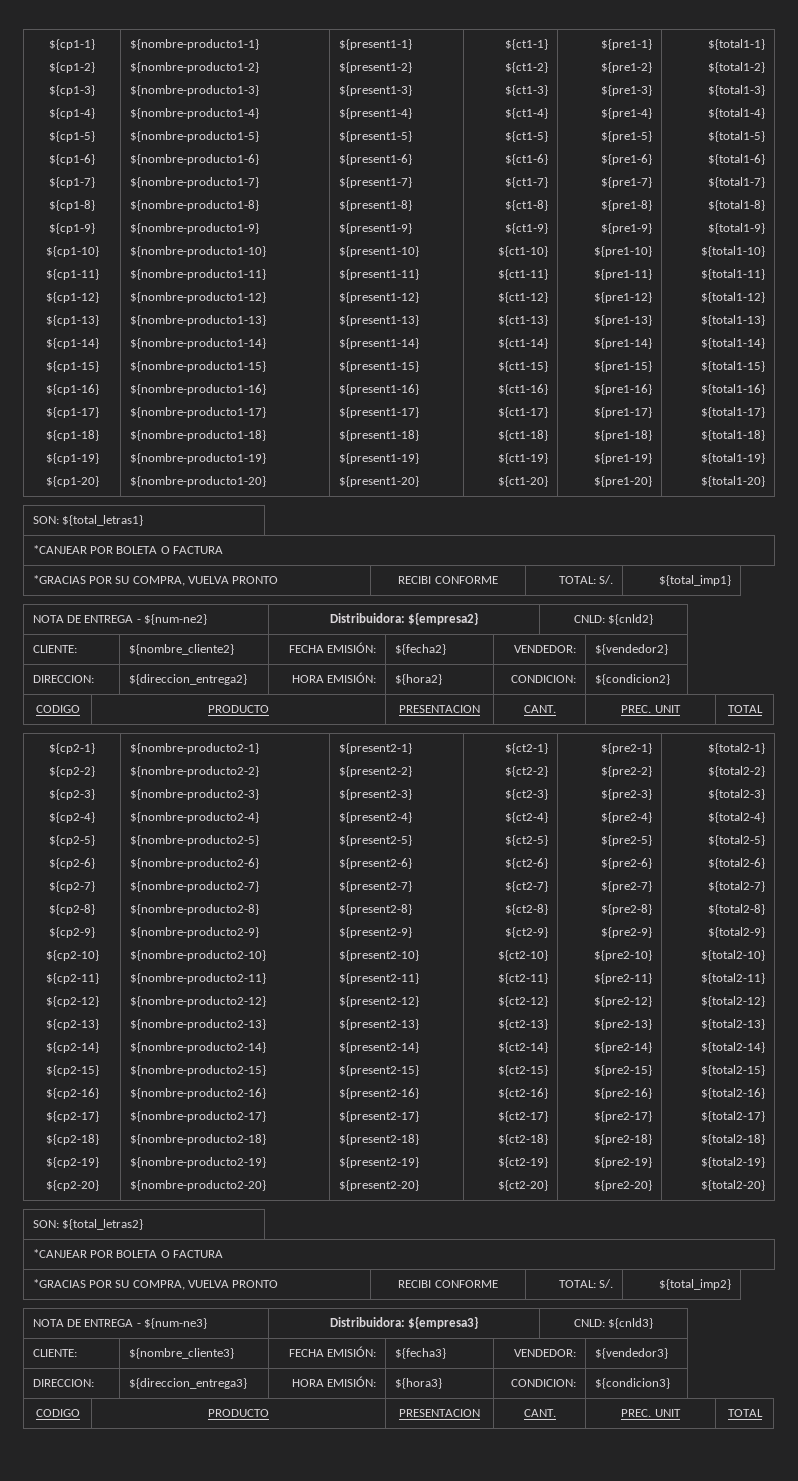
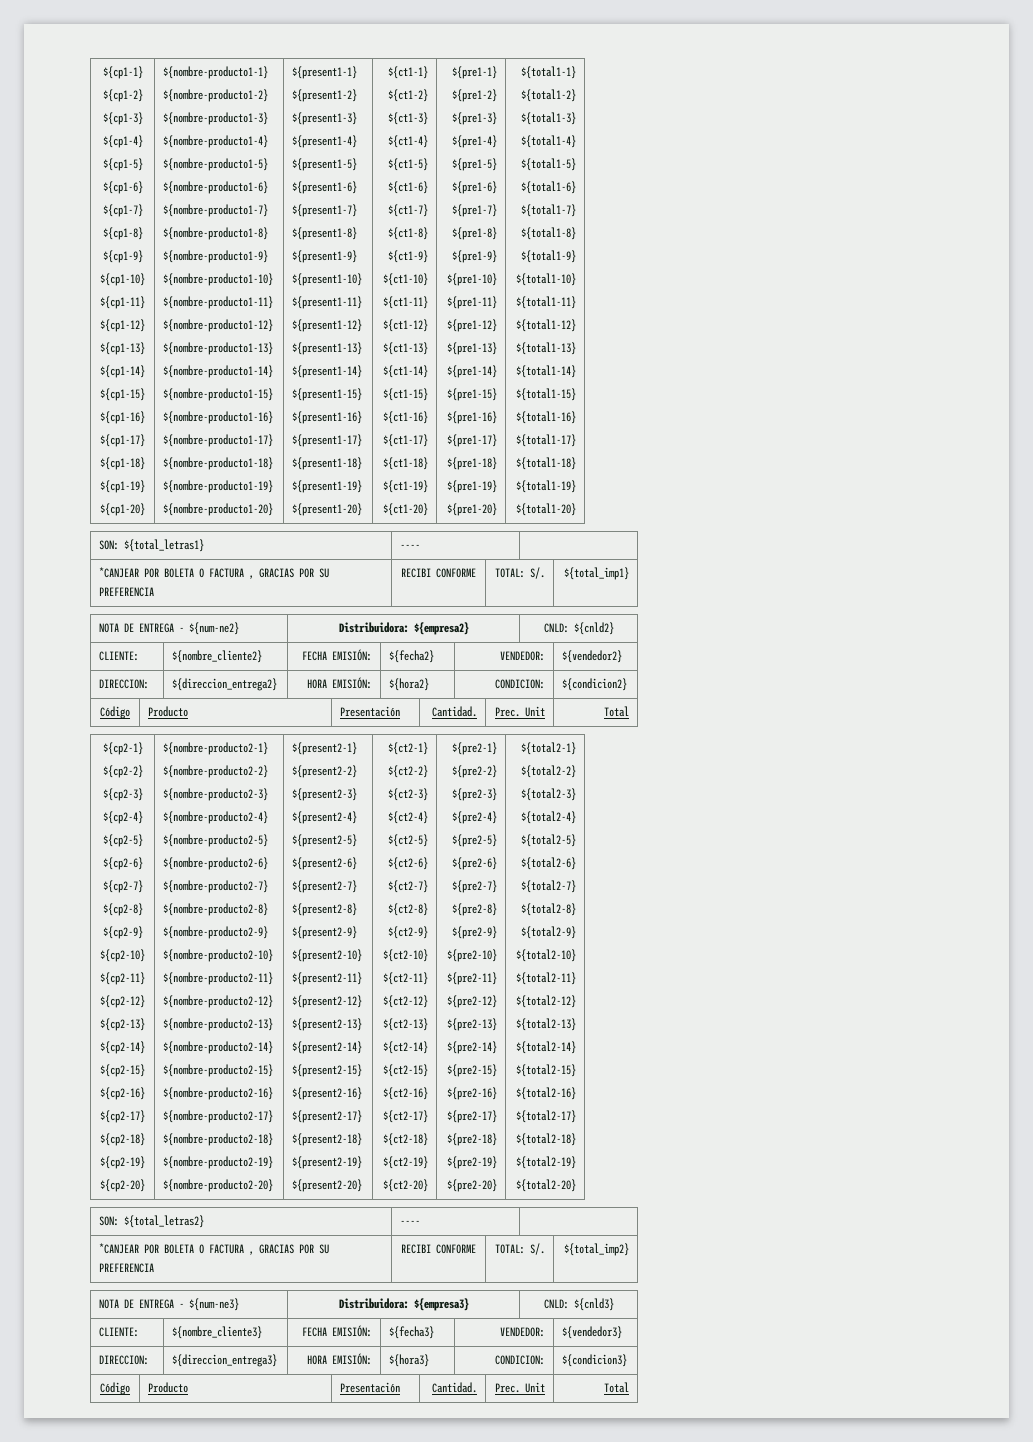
[32,545,224,554] [32,575,279,586] // *CANJEAR POR BOLETA O FACTURA // *GRACIAS POR SU COMPRA, VUELVA PRONTO -> [400,544,421,549] [99,567,330,579] [99,587,155,597] | ---- | // *CANJEAR POR BOLETA O FACTURA , GRACIAS POR SU PREFERENCIA
[35,705,80,713] [208,705,269,713] [399,705,480,713] [523,705,556,713] [621,705,681,713] [727,705,763,713] CODIGO | PRODUCTO | PRESENTACION | CANT. | PREC. UNIT | TOTAL -> [100,706,130,719] [148,706,189,717] [340,706,401,717] [431,706,477,717] [494,706,545,717] [603,706,629,717] Código | Producto | Presentación | Cantidad. | Prec. Unit | Total
[32,1249,224,1258] [32,1279,279,1290] // *CANJEAR POR BOLETA O FACTURA // *GRACIAS POR SU COMPRA, VUELVA PRONTO -> [400,1220,421,1225] [99,1243,330,1255] [99,1263,155,1273] | ---- | // *CANJEAR POR BOLETA O FACTURA , GRACIAS POR SU PREFERENCIA
[35,1409,80,1417] [208,1409,269,1417] [399,1409,480,1417] [523,1409,556,1417] [621,1409,681,1417] [727,1409,763,1417] CODIGO | PRODUCTO | PRESENTACION | CANT. | PREC. UNIT | TOTAL -> [100,1382,130,1395] [148,1382,189,1393] [340,1382,401,1393] [431,1382,477,1393] [494,1382,545,1393] [603,1382,629,1393] Código | Producto | Presentación | Cantidad. | Prec. Unit | Total

